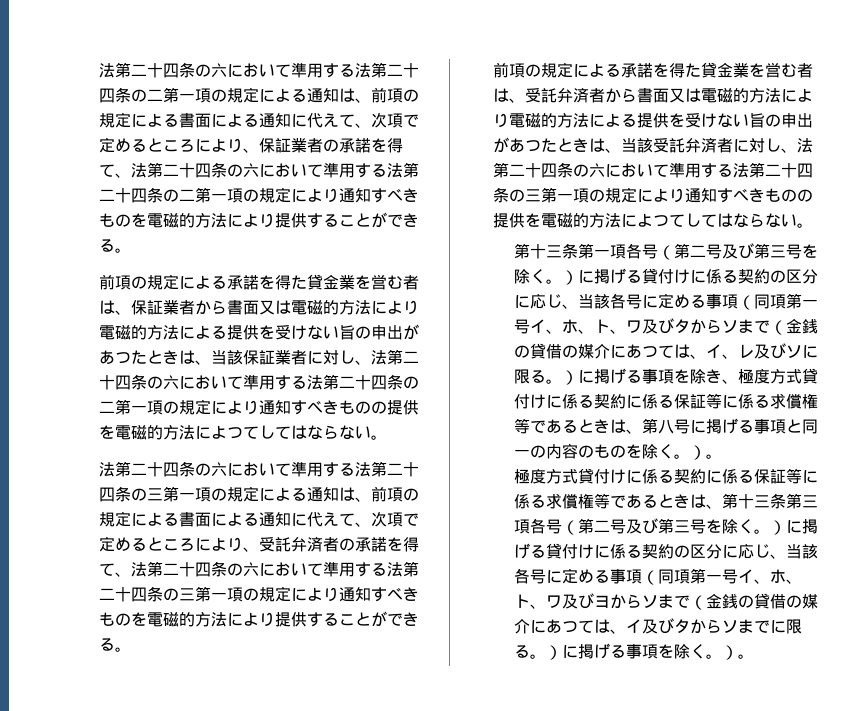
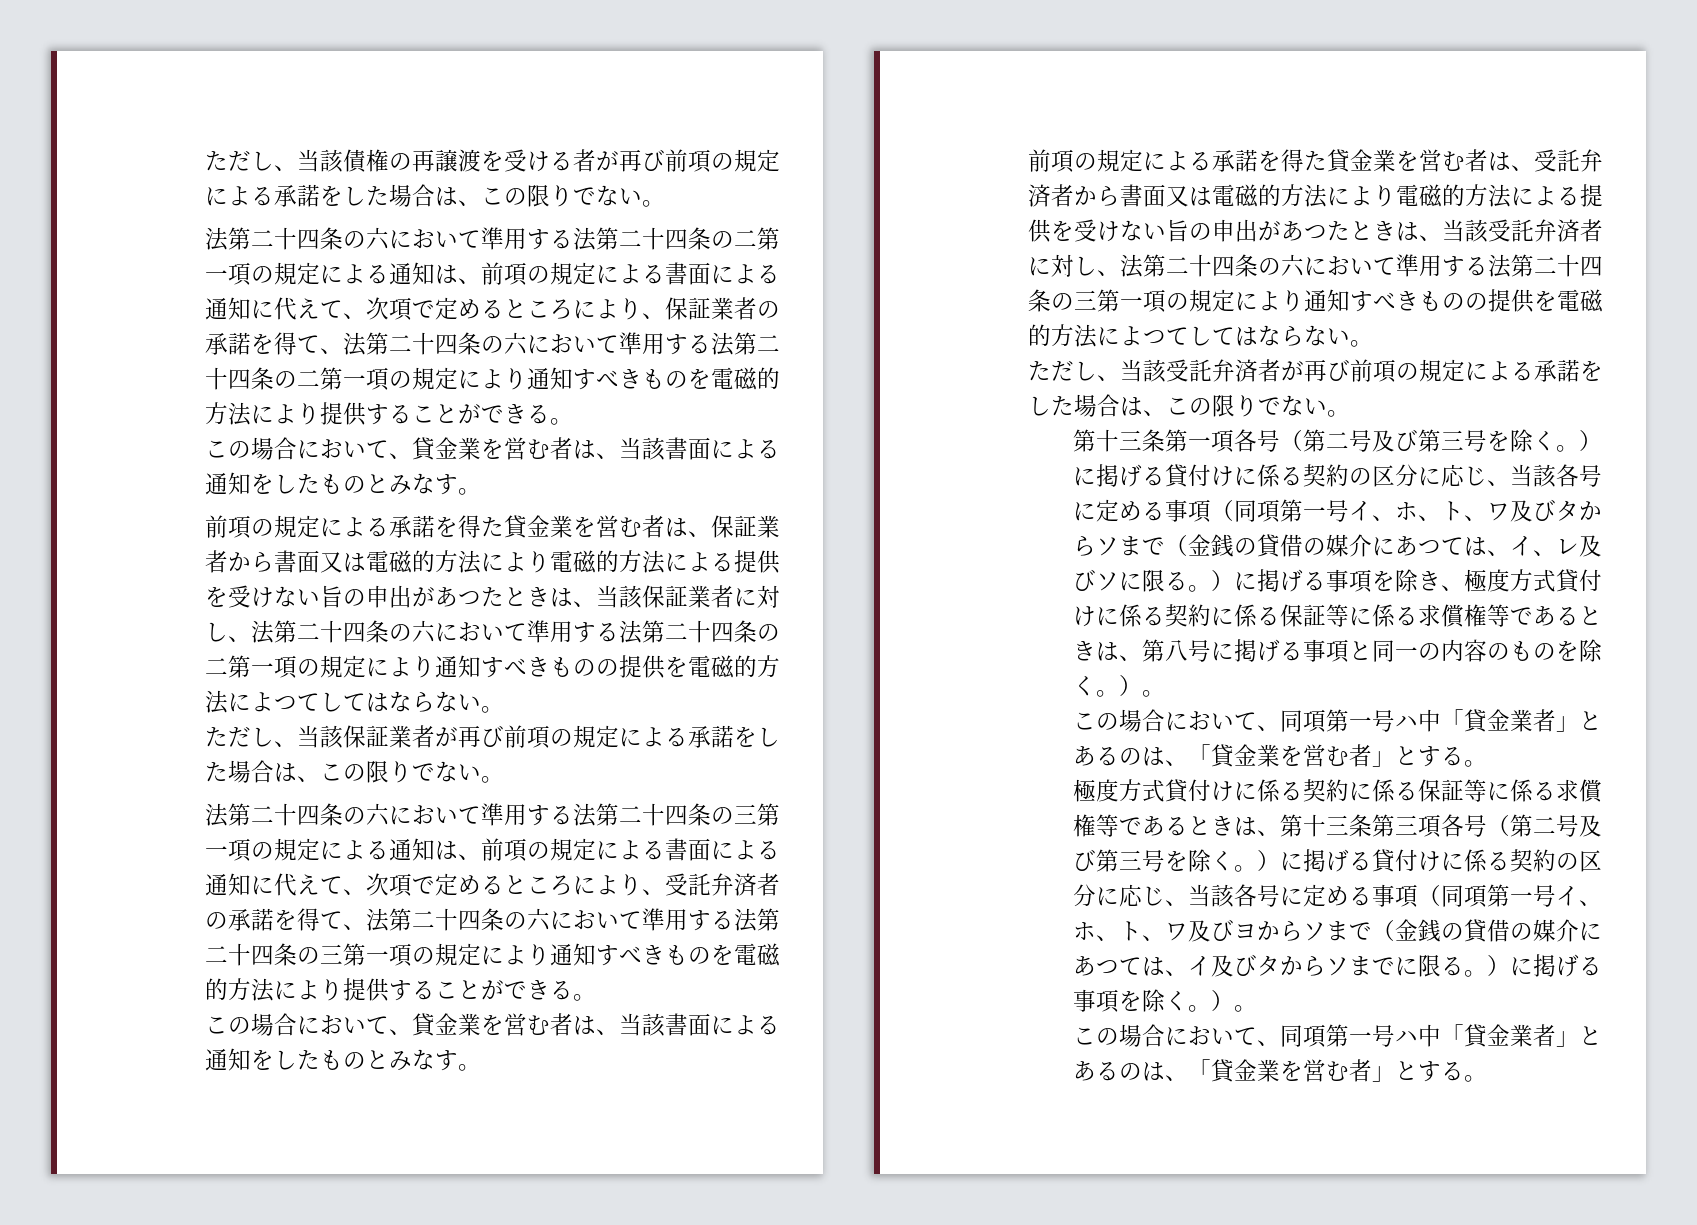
(98, 70) none -> [204,149,780,173] [204,184,665,207] ただし、当該債権の再譲渡を受ける者が再び前項の規定による承諾をした場合は、この限りでない。 //
(131, 250) none -> [204,437,780,461] [204,472,481,495] // この場合において、貸金業を営む者は、当該書面による通知をしたものとみなす。
(387, 437) none -> [204,725,780,749] [204,760,504,783] // ただし、当該保証業者が再び前項の規定による承諾をした場合は、この限りでない。
(131, 649) none -> [204,1013,780,1037] [204,1048,481,1071] // この場合において、貸金業を営む者は、当該書面による通知をしたものとみなす。
(813, 225) none -> [1027,359,1603,383] [1027,394,1350,417] // ただし、当該受託弁済者が再び前項の規定による承諾をした場合は、この限りでない。
(722, 456) none -> [1072,709,1602,733] [1072,744,1487,768] // この場合において、同項第一号ハ中「貸金業者」とあるのは、「貸金業を営む者」とする。
(754, 656) none -> [1072,1024,1602,1048] [1072,1059,1487,1083] // この場合において、同項第一号ハ中「貸金業者」とあるのは、「貸金業を営む者」とする。

